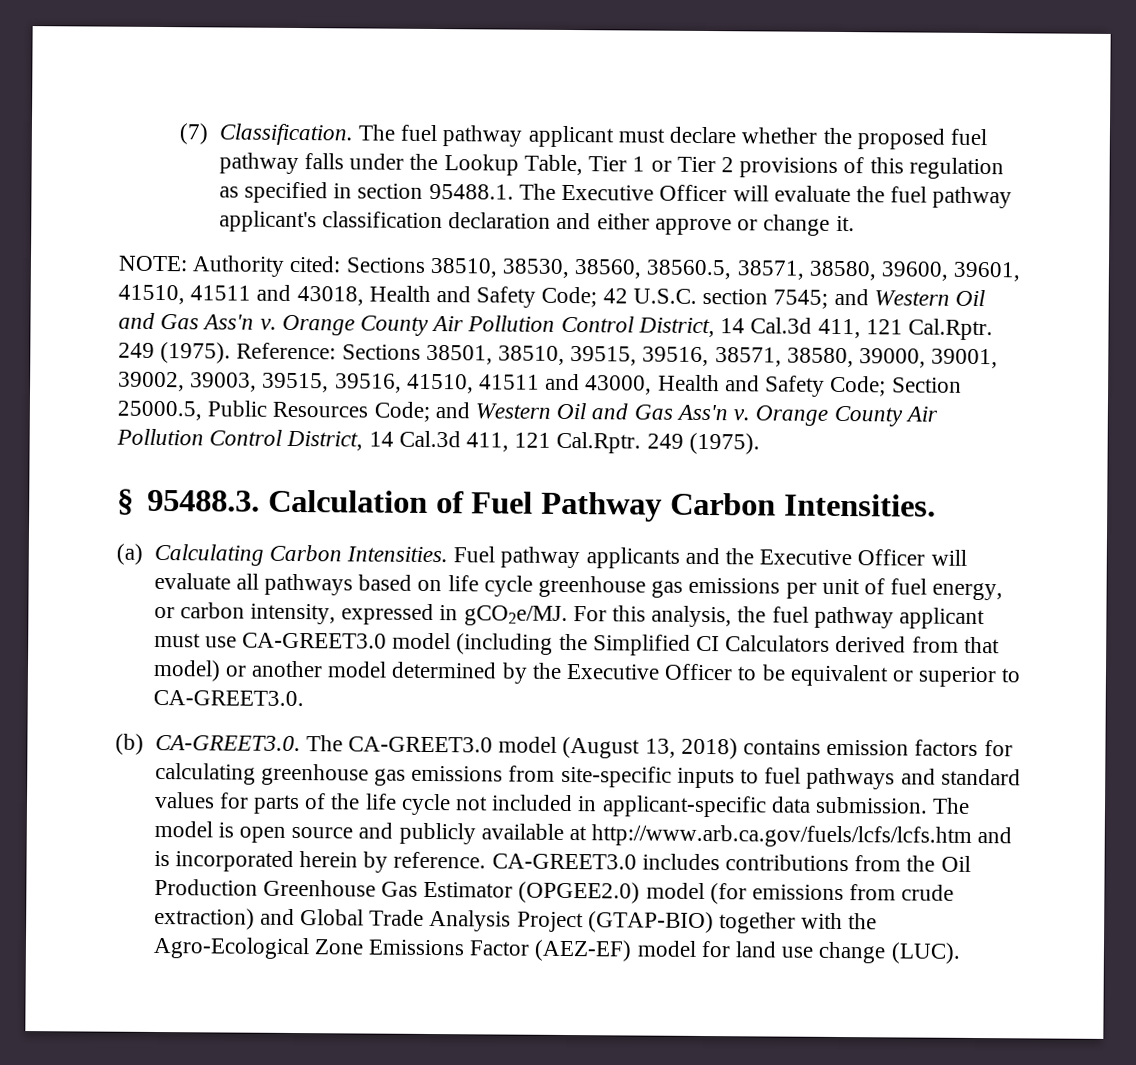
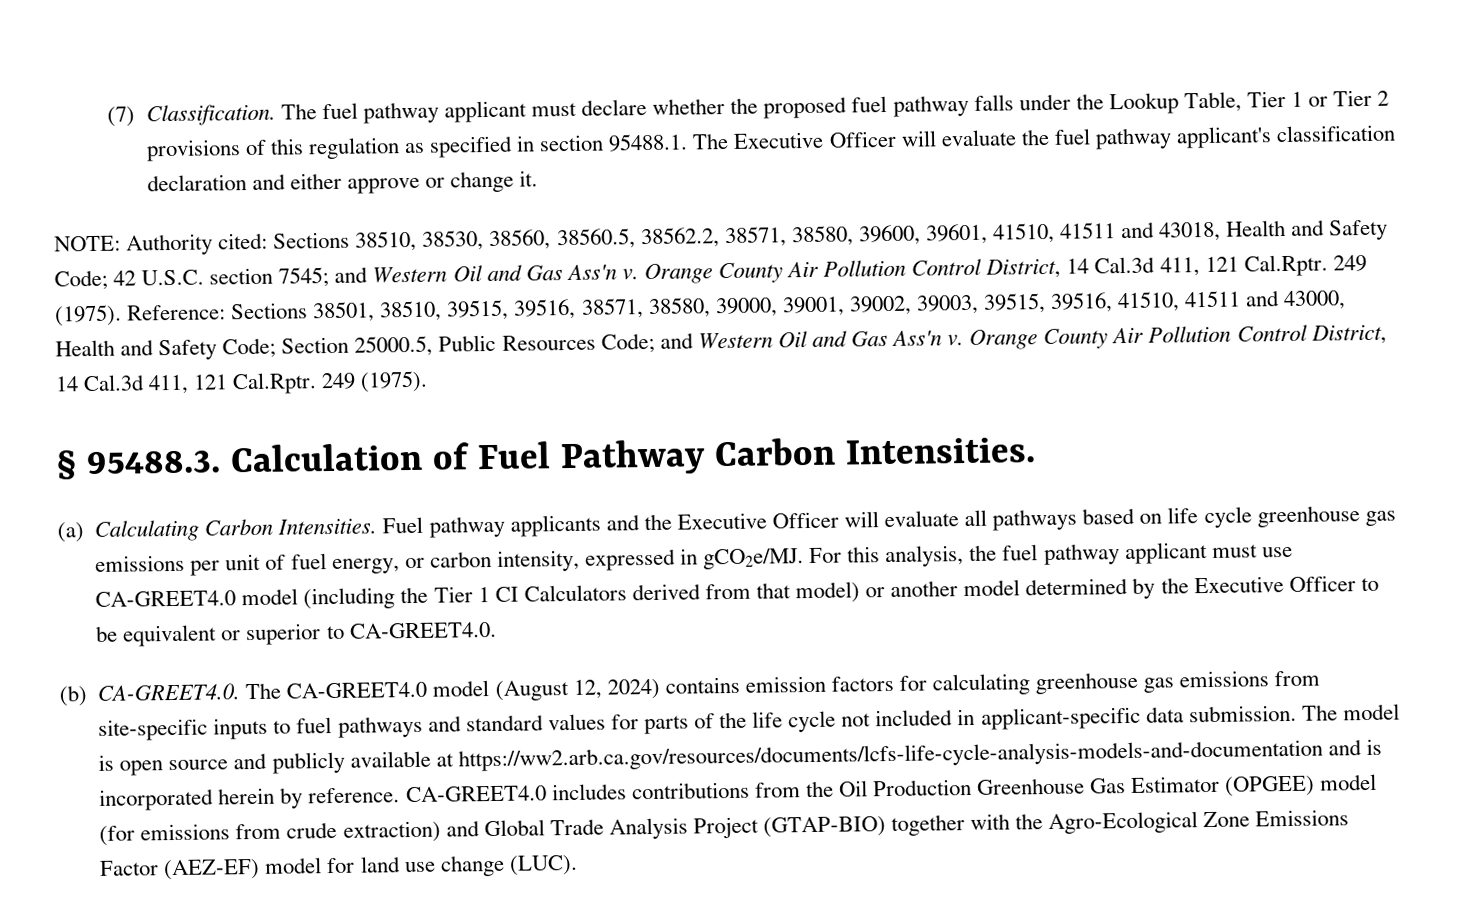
(733, 269) none -> [640,227,720,249] 38562.2,
[241,632,387,649] CA-GREET3.0 -> [95,590,237,607] CA-GREET4.0
[592,634,691,656] Simplified -> [433,586,490,603] Tier 1
[152,689,304,707] CA-GREET3.0. -> [349,621,497,639] CA-GREET4.0.
[154,734,738,760] CA-GREET3.0. The CA-GREET3.0 model (August 13, 2018) -> [97,678,660,701] CA-GREET4.0. The CA-GREET4.0 model (August 12, 2024)
[591,824,973,848] http://www.arb.ca.gov/fuels/lcfs/lcfs.htm -> [457,739,1323,772] https://ww2.arb.ca.gov/resources/documents/lcfs-life-cycle-analysis-models-and-documentation
[491,853,637,870] CA-GREET3.0 -> [405,785,547,803] CA-GREET4.0
[518,881,641,904] (OPGEE2.0) -> [1225,775,1316,797] (OPGEE)

